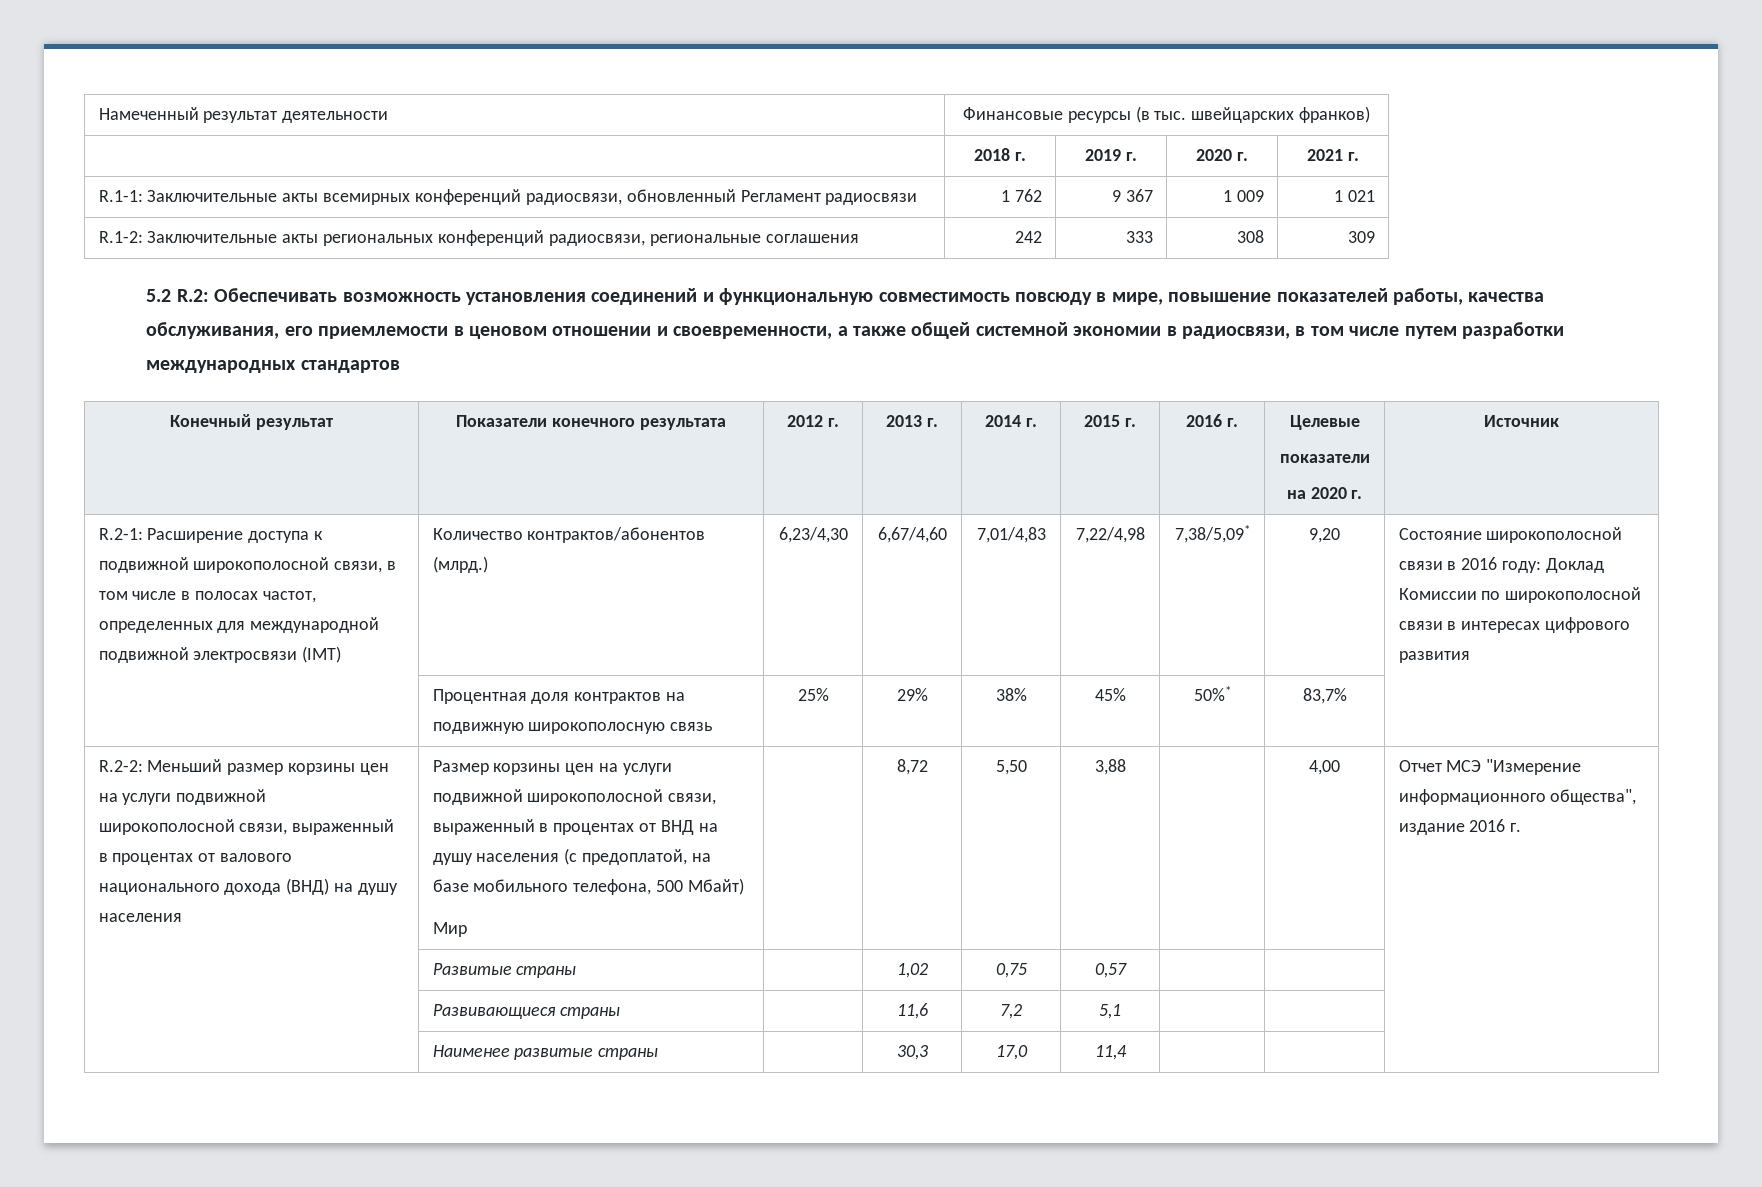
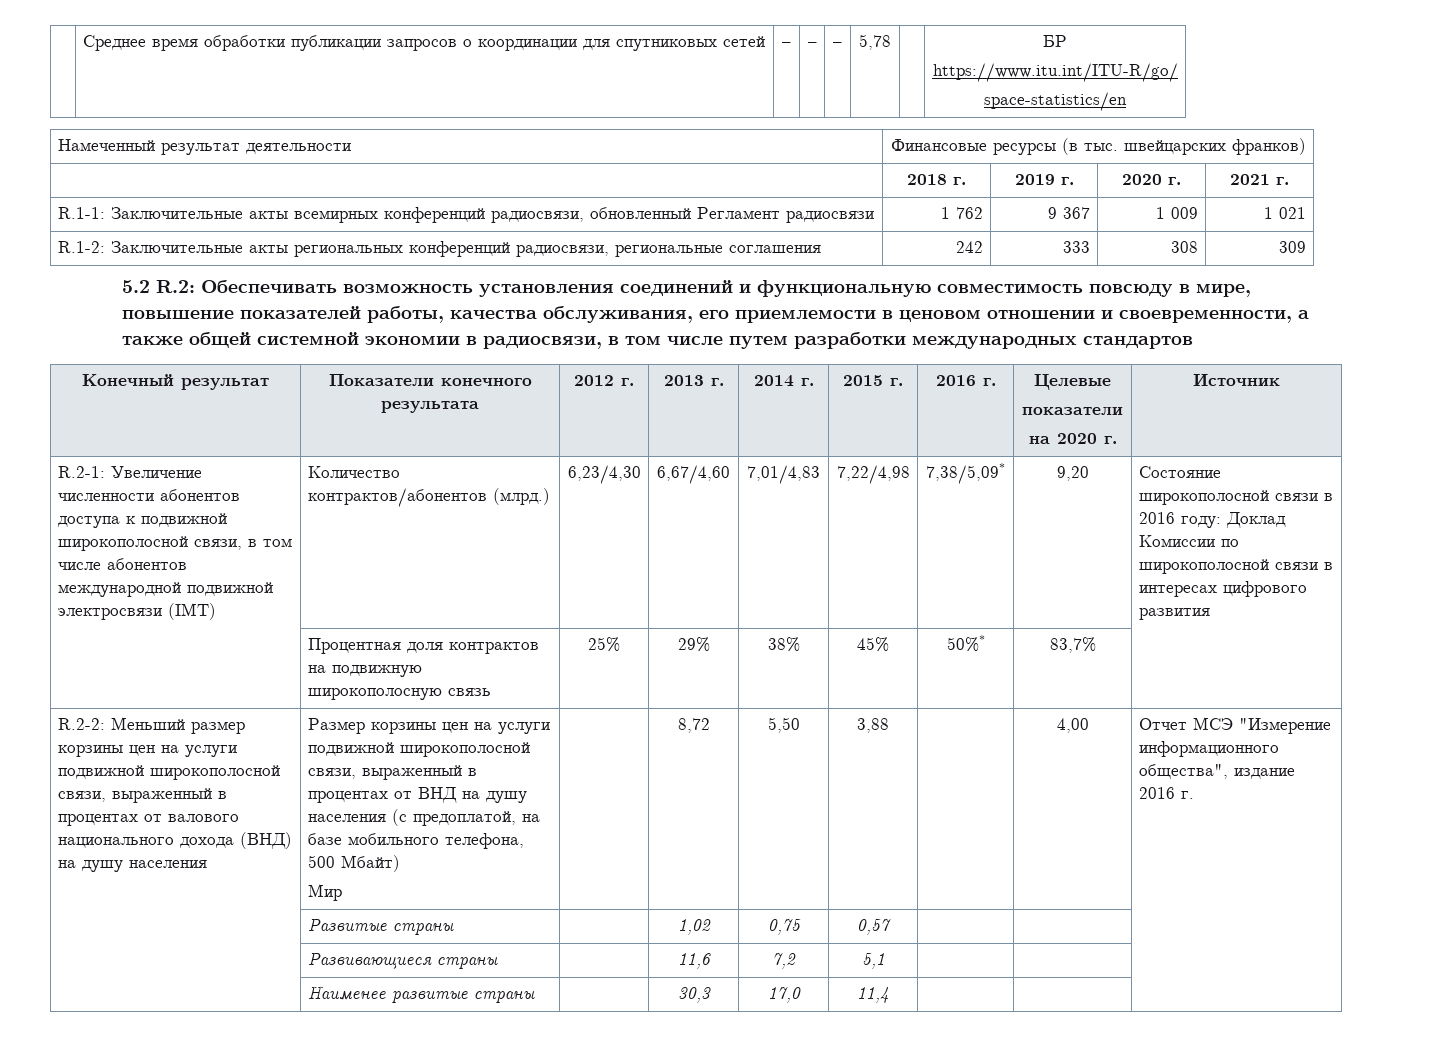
(98, 113) none -> [82,35,765,51] [782,42,791,47] [807,42,817,47] [833,42,842,47] [859,34,891,50] [1043,35,1067,47] [932,63,1178,82] [984,92,1127,111] | Среднее время обработки публикации запросов о координации для спутниковых сетей | – | – | – | 5,78 | | БР // https://www.itu.int/ITU-R/go/ // space-statistics/en //
[147,528,244,543] Расширение -> [110,466,202,478] [57,489,240,501] Увеличение численности абонентов
[181,591,316,603] [98,621,246,633] в полосах частот, определенных для -> [106,558,187,570] абонентов

